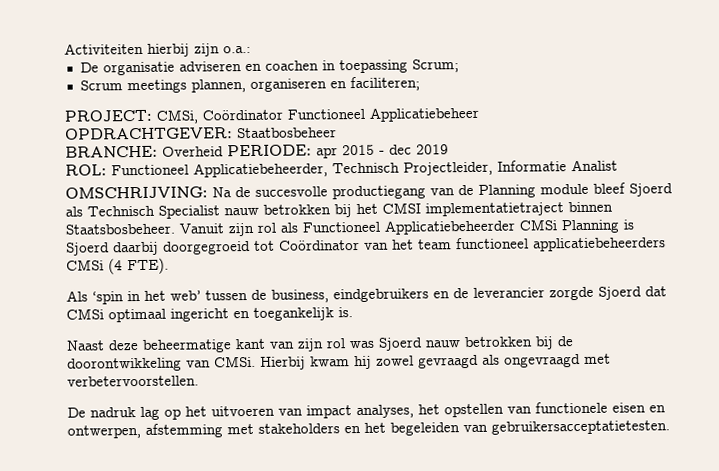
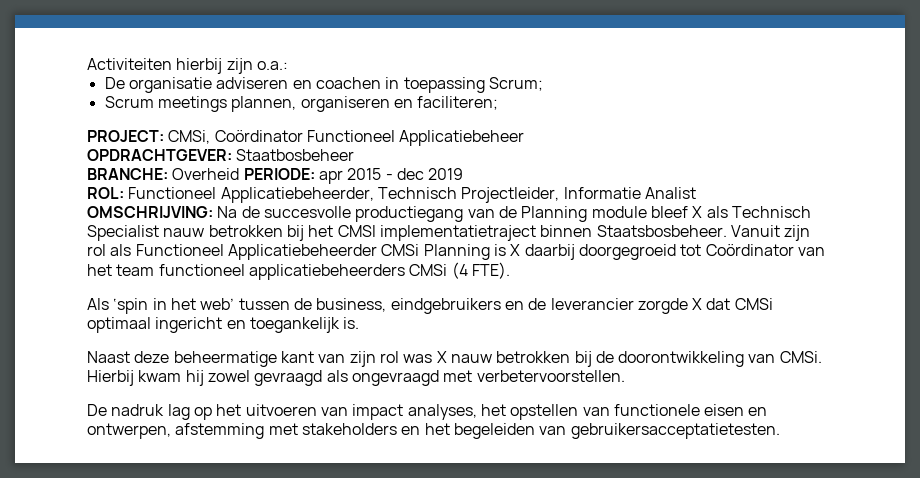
[629,183,673,197] Sjoerd -> [692,206,703,218] X
[66,242,110,256] Sjoerd -> [510,244,521,256] X
[598,286,642,300] Sjoerd -> [692,298,703,310] X
[378,337,423,351] Sjoerd -> [436,351,447,363] X

